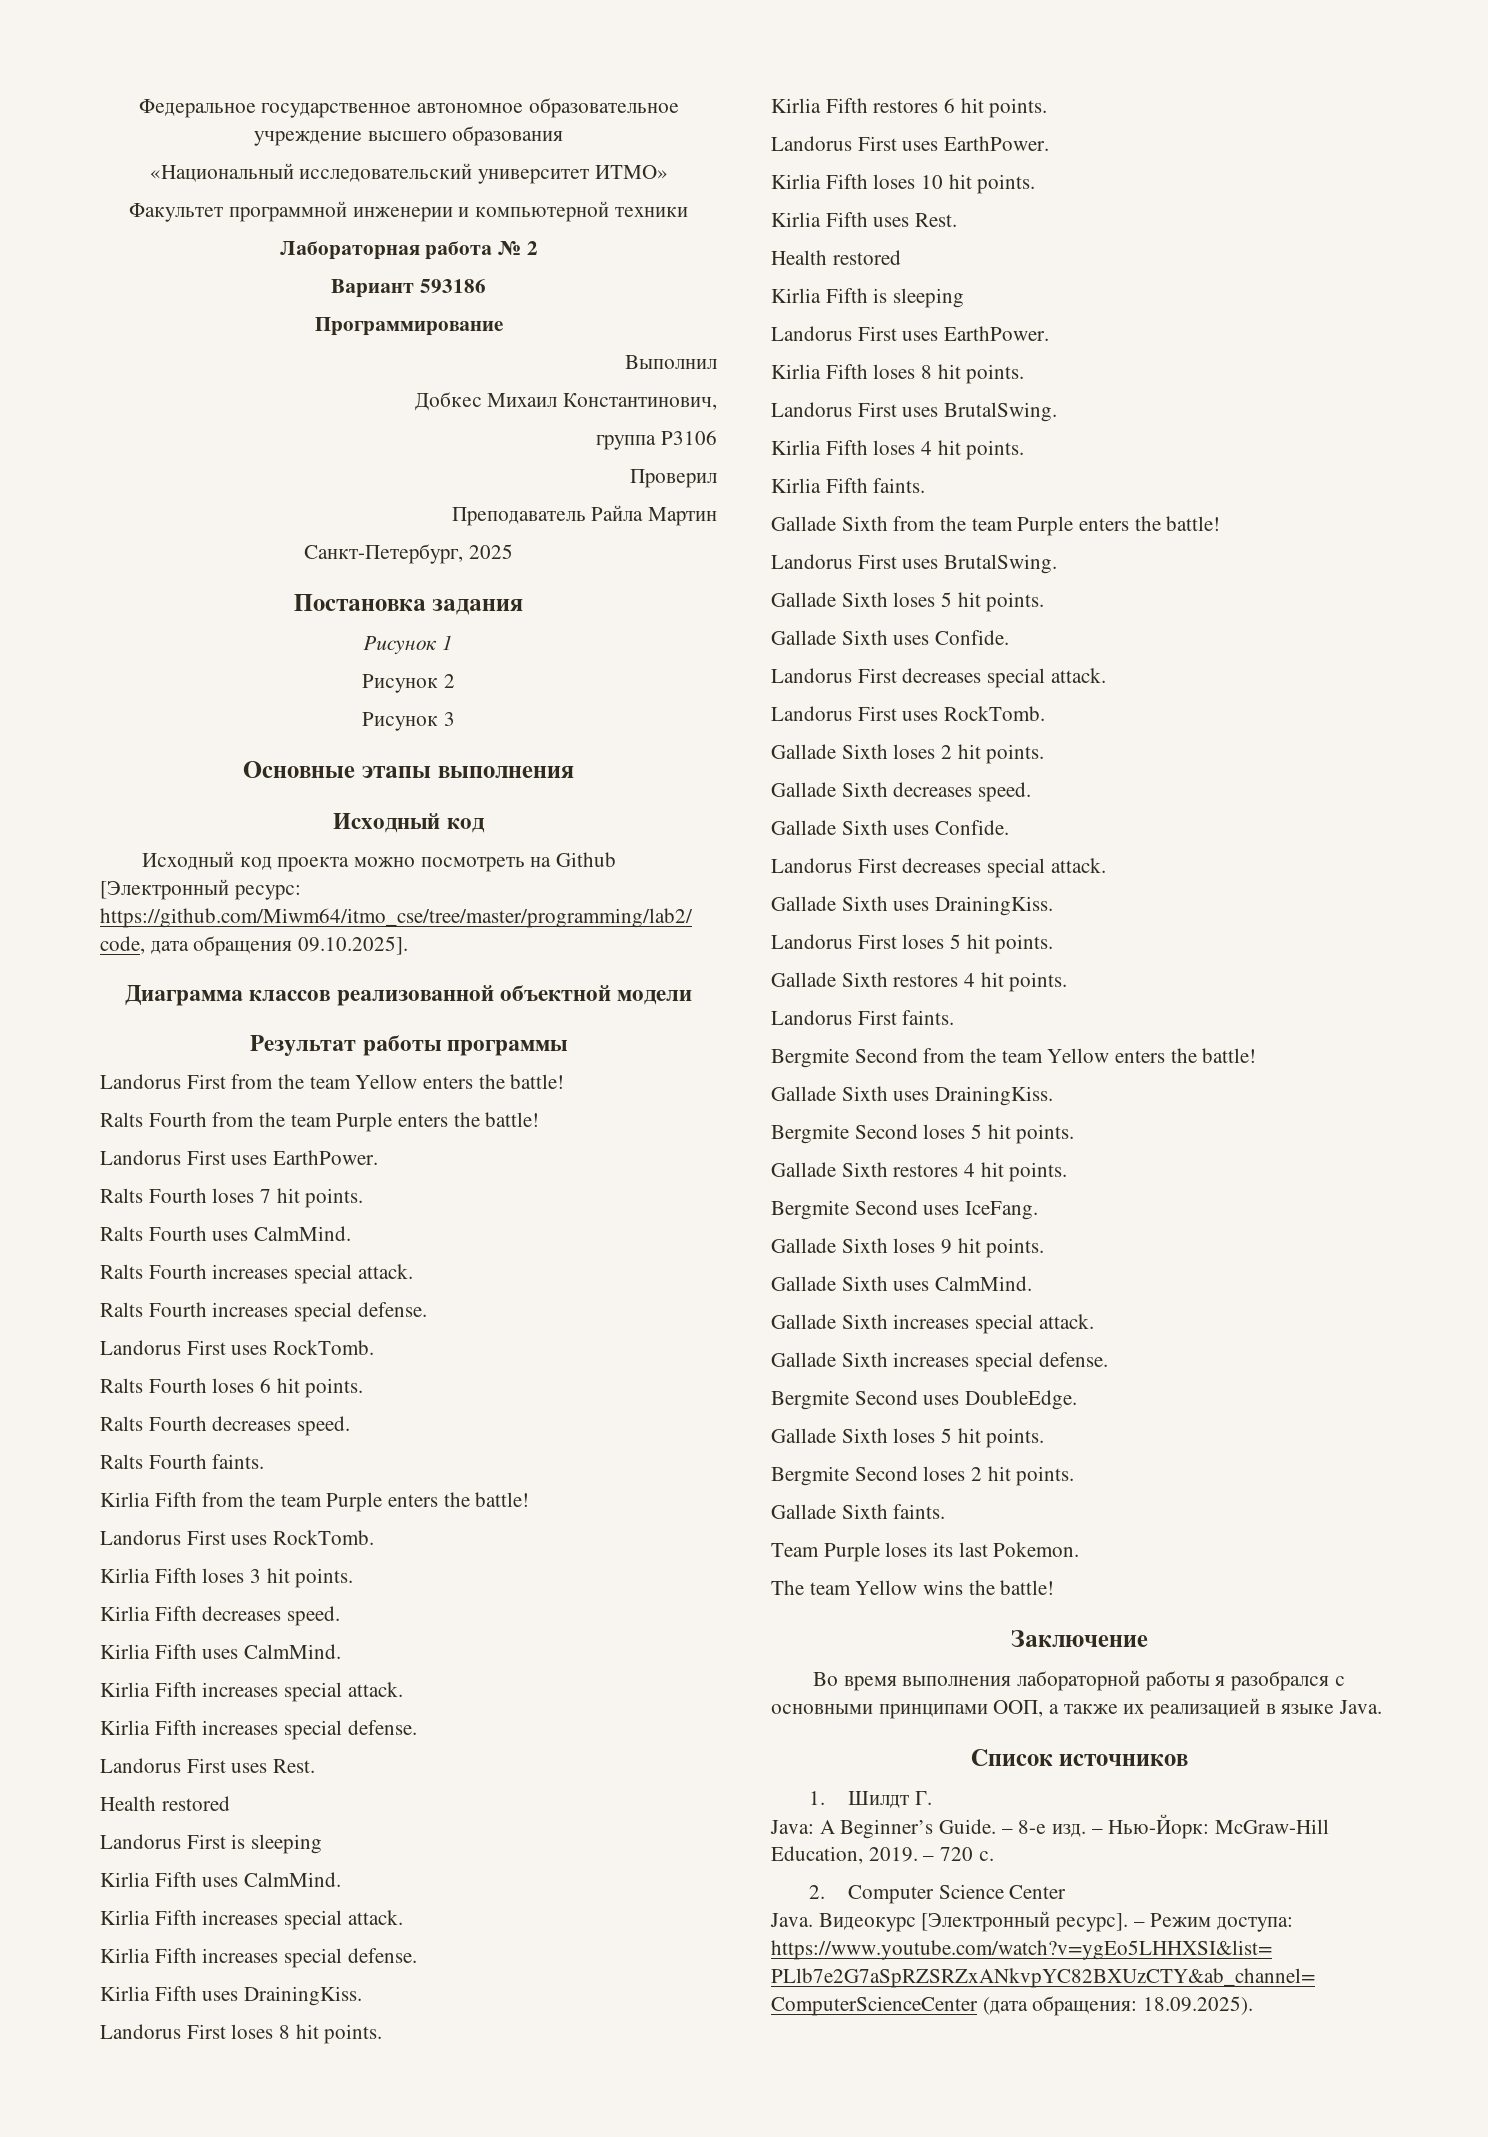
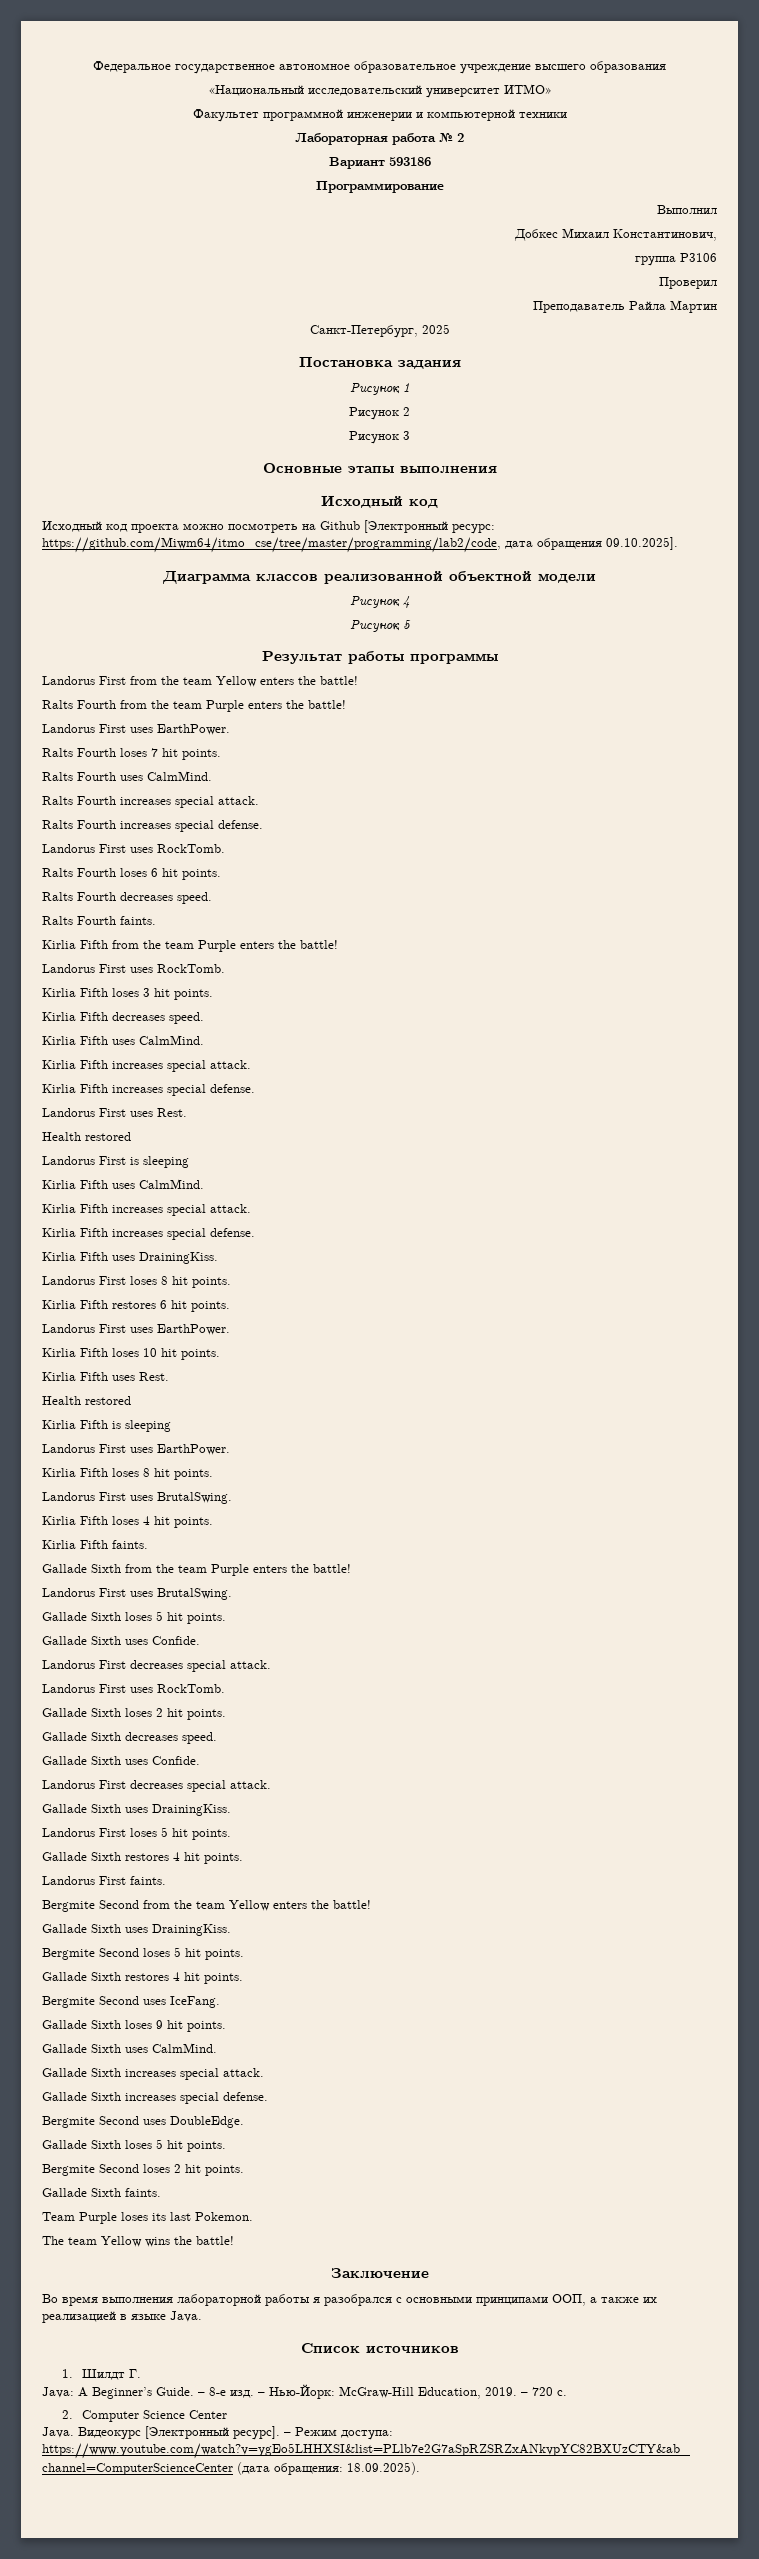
(692, 997) none -> [349,596,410,608] [349,620,411,632] // Рисунок 4 // Рисунок 5

